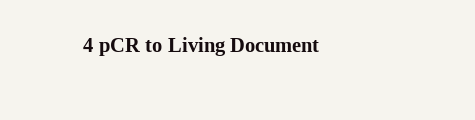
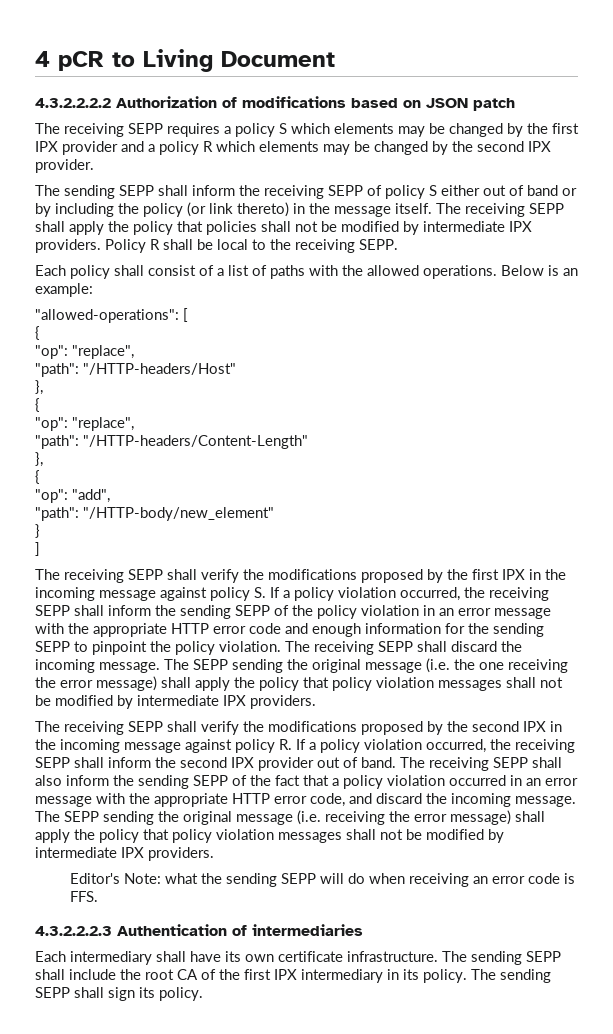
(320, 45) none -> [35,96,515,111] [35,123,579,137] [35,141,551,155] [35,159,94,173] [35,185,577,199] [35,202,564,217] [35,221,532,235] [35,239,398,253] [35,265,578,279] [35,283,93,297] [35,308,188,323] [35,326,40,340] [35,345,134,359] [35,363,236,377] [35,380,43,395] [35,398,40,412] [35,417,134,431] [35,435,308,449] [35,452,43,467] [35,470,40,484] [35,489,110,503] [35,507,274,521] [35,524,40,538] [35,542,40,556] [35,569,566,583] [35,587,549,601] [35,605,551,619] [35,623,544,637] [35,641,522,655] [35,658,568,673] [35,676,563,691] [35,695,316,709] [35,721,562,735] [35,739,575,753] [35,757,562,771] [35,775,578,789] [35,793,576,807] [35,810,545,825] [35,829,504,843] [35,847,214,861] [69,873,575,887] [69,891,98,902] [35,924,363,936] [35,951,561,965] [35,969,551,983] [35,987,203,1001] // 4.3.2.2.2.2 Authorization of modifications based on JSON patch // The receiving SEPP requires a policy S which elements may be changed by the first IPX provider and a policy R which elements may be changed by the second IPX provider. // The sending SEPP shall inform the receiving SEPP of policy S either out of band or by including the policy (or link thereto) in the message itself. The receiving SEPP shall apply the policy that policies shall not be modified by intermediate IPX providers. Policy R shall be local to the receiving SEPP. // Each policy shall consist of a list of paths with the allowed operations. Below is an example: // "allowed-operations": [ // { // "op": "replace", // "path": "/HTTP-headers/Host" // }, // { // "op": "replace", // "path": "/HTTP-headers/Content-Length" // }, // { // "op": "add", // "path": "/HTTP-body/new_element" // } // ] // The receiving SEPP shall verify the modifications proposed by the first IPX in the incoming message against policy S. If a policy violation occurred, the receiving SEPP shall inform the sending SEPP of the policy violation in an error message with the appropriate HTTP error code and enough information for the sending SEPP to pinpoint the policy violation. The receiving SEPP shall discard the incoming message. The SEPP sending the original message (i.e. the one receiving the error message) shall apply the policy that policy violation messages shall not be modified by intermediate IPX providers. // The receiving SEPP shall verify the modifications proposed by the second IPX in the incoming message against policy R. If a policy violation occurred, the receiving SEPP shall inform the second IPX provider out of band. The receiving SEPP shall also inform the sending SEPP of the fact that a policy violation occurred in an error message with the appropriate HTTP error code, and discard the incoming message. The SEPP sending the original message (i.e. receiving the error message) shall apply the policy that policy violation messages shall not be modified by intermediate IPX providers. // Editor's Note: what the sending SEPP will do when receiving an error code is FFS. // 4.3.2.2.2.3 Authentication of intermediaries // Each intermediary shall have its own certificate infrastructure. The sending SEPP shall include the root CA of the first IPX intermediary in its policy. The sending SEPP shall sign its policy.

